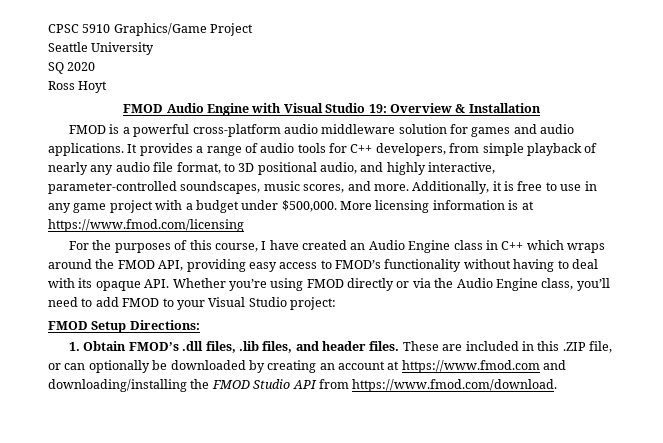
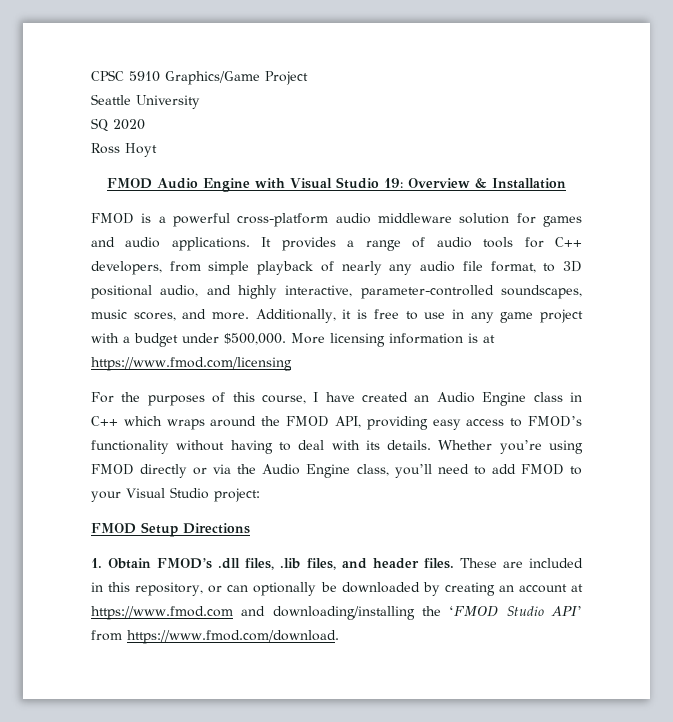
[95,279,170,291] opaque API. -> [387,440,432,450] details.
[129,320,200,330] Directions: -> [183,523,250,534] Directions
[562,341,613,353] .ZIP file, -> [135,582,204,596] repository,
[211,379,317,389] FMOD Studio API -> [449,606,582,617] ‘FMOD Studio API’

